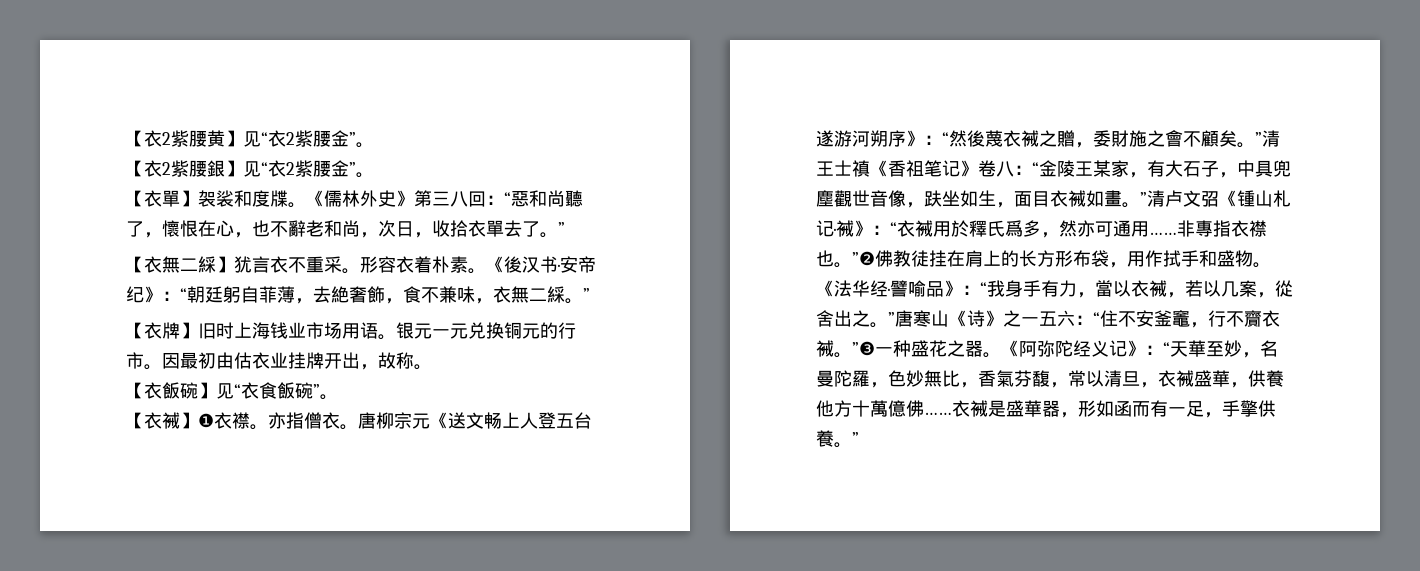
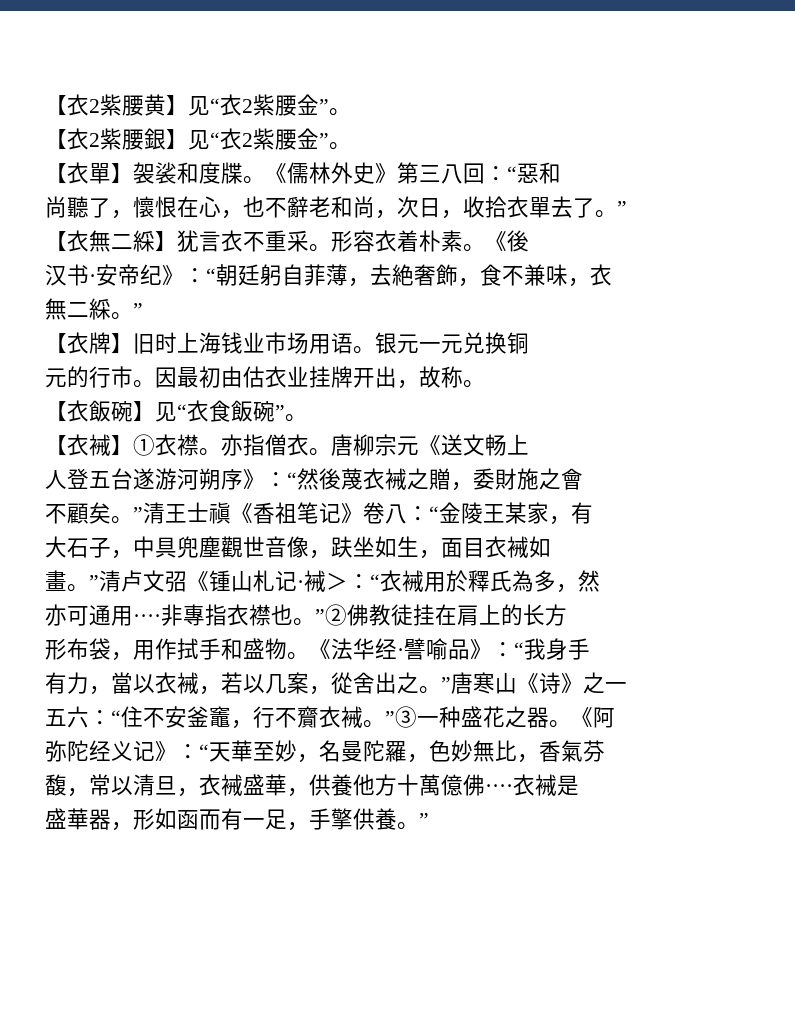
(547, 198) none -> (561, 173) //
(522, 264) none -> (529, 241) //
(511, 294) none -> (612, 275) //
(522, 330) none -> (529, 343) //
[198,413,214,428] ❶ -> [133,434,155,456] ①
(520, 420) none -> (529, 444) //
(1183, 138) none -> (583, 479) //
(1165, 168) none -> (593, 513) //
(1104, 198) none -> (551, 547) //
[854,220,872,237] 》 -> [326,573,348,590] ＞
[1005,220,1023,237] 爲 -> [512,570,534,592] 為
(1077, 228) none -> (600, 581) //
[1149,232,1177,235] …… -> [133,614,161,623] ····
[852,251,875,266] ”❷ -> [315,604,347,626] ”②
(1055, 258) none -> (567, 615) //
(1041, 288) none -> (590, 649) //
(1039, 321) none -> (627, 686) //
[852,341,875,356] ”❸ -> [385,706,417,728] ”③
(1037, 349) none -> (615, 717) //
(1032, 378) none -> (605, 751) //
[924,412,952,415] …… -> [485,784,513,793] ····
(1006, 408) none -> (579, 785) //

